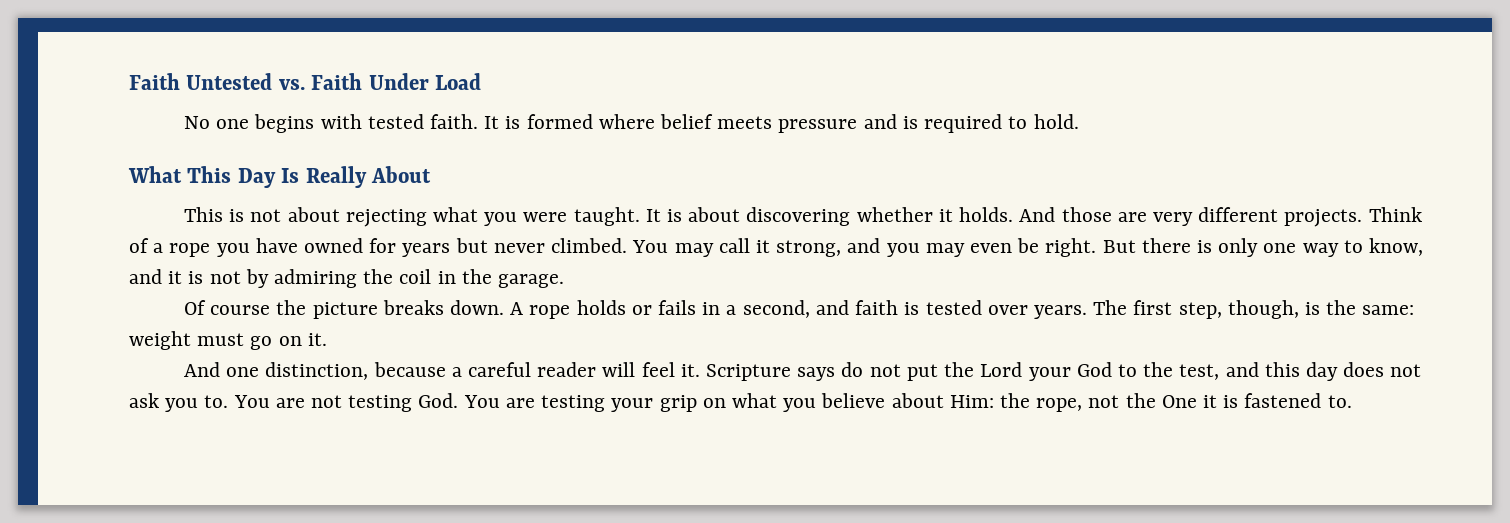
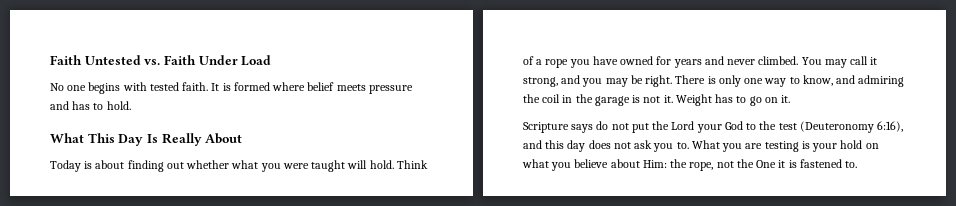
[902,114,1003,133] is required -> [72,101,91,110] has
[183,207,1363,227] This is not about rejecting what you were taught. It is about discovering whether it holds. And those are very different projects. -> [50,160,394,172] Today is about finding out whether what you were taught will hold.
[455,238,488,253] but -> [704,56,724,65] and
[969,243,1012,253] even -> (628, 82) none
[1102,238,1191,253] But there -> [675,75,706,84] There
[168,269,269,288] it is not by -> (856, 79) none
[498,274,565,288] [183,300,1415,319] [129,331,327,350] [183,362,700,380] garage. // Of course the picture breaks down. A rope holds or fails in a second, and faith is tested over years. The first step, though, is the same: weight must go on it. // And one distinction, because a careful reader will feel it. -> [594,94,791,106] garage is not it. Weight has to go on it. //
[1179,364,1220,380] test, -> [778,121,904,133] test (Deuteronomy 6:16),
[233,393,697,412] You are not testing God. You are testing your grip -> [691,140,863,152] What you are testing is your hold

